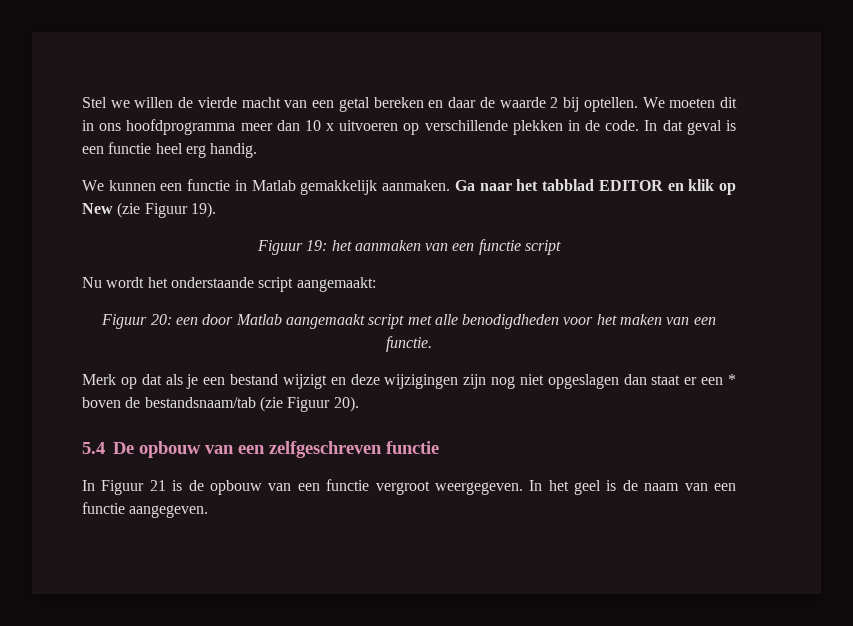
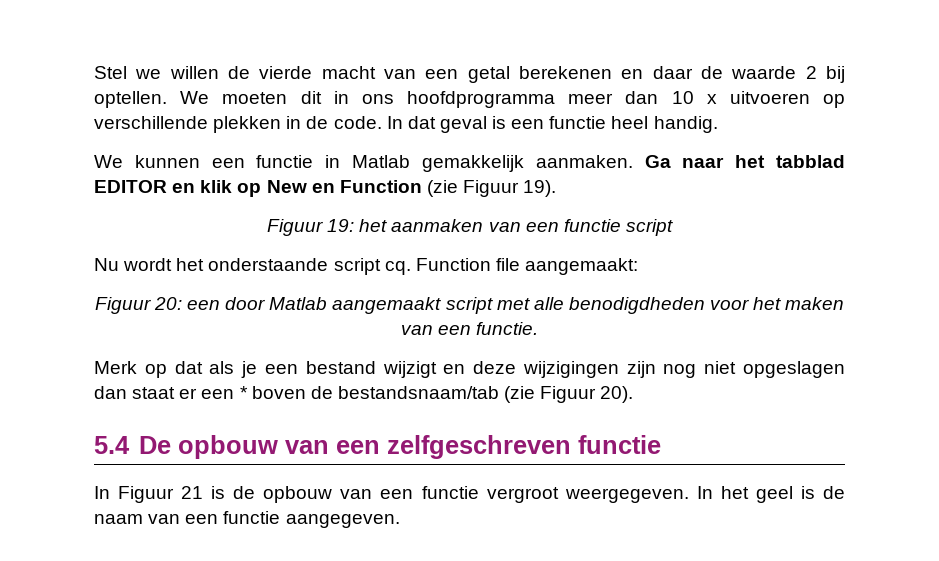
[373,97,424,108] bereken -> [519,66,612,79] berekenen
[185,145,206,158] erg -> (649, 122) none
(113, 208) none -> [311,180,422,193] en Function
(294, 284) none -> [384,258,520,275] cq. Function file

